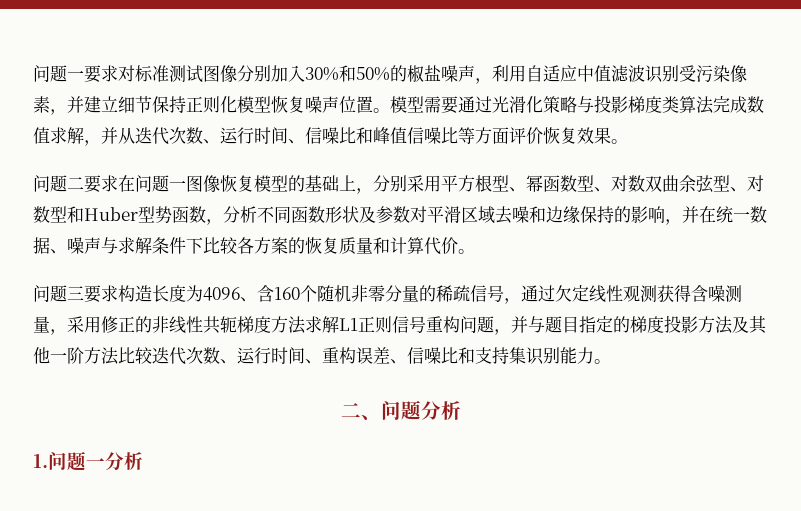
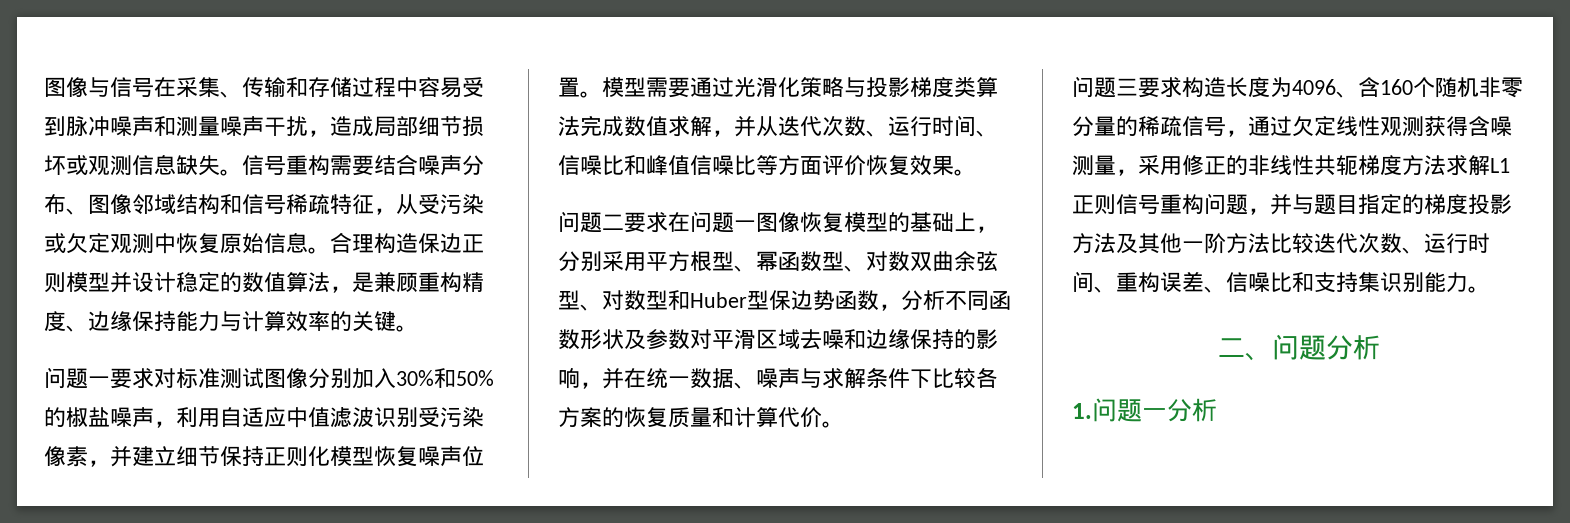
(33, 73) none -> [44,77,484,98] [44,116,484,137] [44,154,484,176] [44,194,484,215] [44,232,484,254] [44,272,484,293] [44,311,418,332] 图像与信号在采集、传输和存储过程中容易受到脉冲噪声和测量噪声干扰，造成局部细节损坏或观测信息缺失。信号重构需要结合噪声分布、图像邻域结构和信号稀疏特征，从受污染或欠定观测中恢复原始信息。合理构造保边正则模型并设计稳定的数值算法，是兼顾重构精度、边缘保持能力与计算效率的关键。 //
(155, 214) none -> [769,290,813,310] 保边

